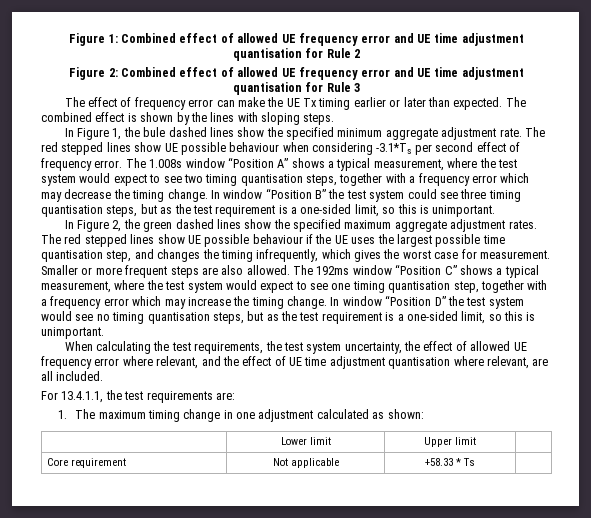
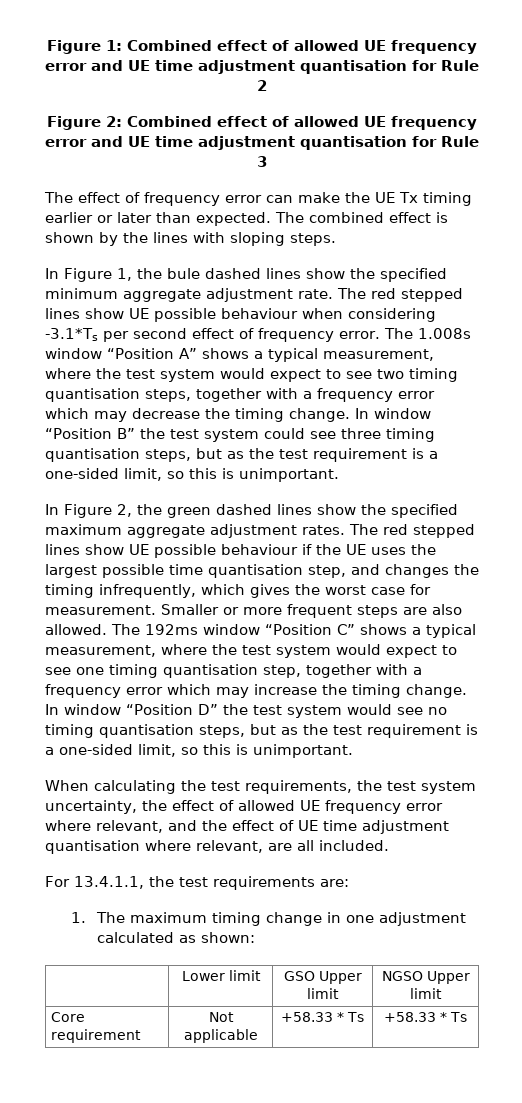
(331, 441) none -> [283,971,315,981] GSO
(476, 441) none -> [381,971,470,984] [410,988,442,999] NGSO Upper limit
(475, 462) none -> [384,1012,468,1022] +58.33 * Ts

